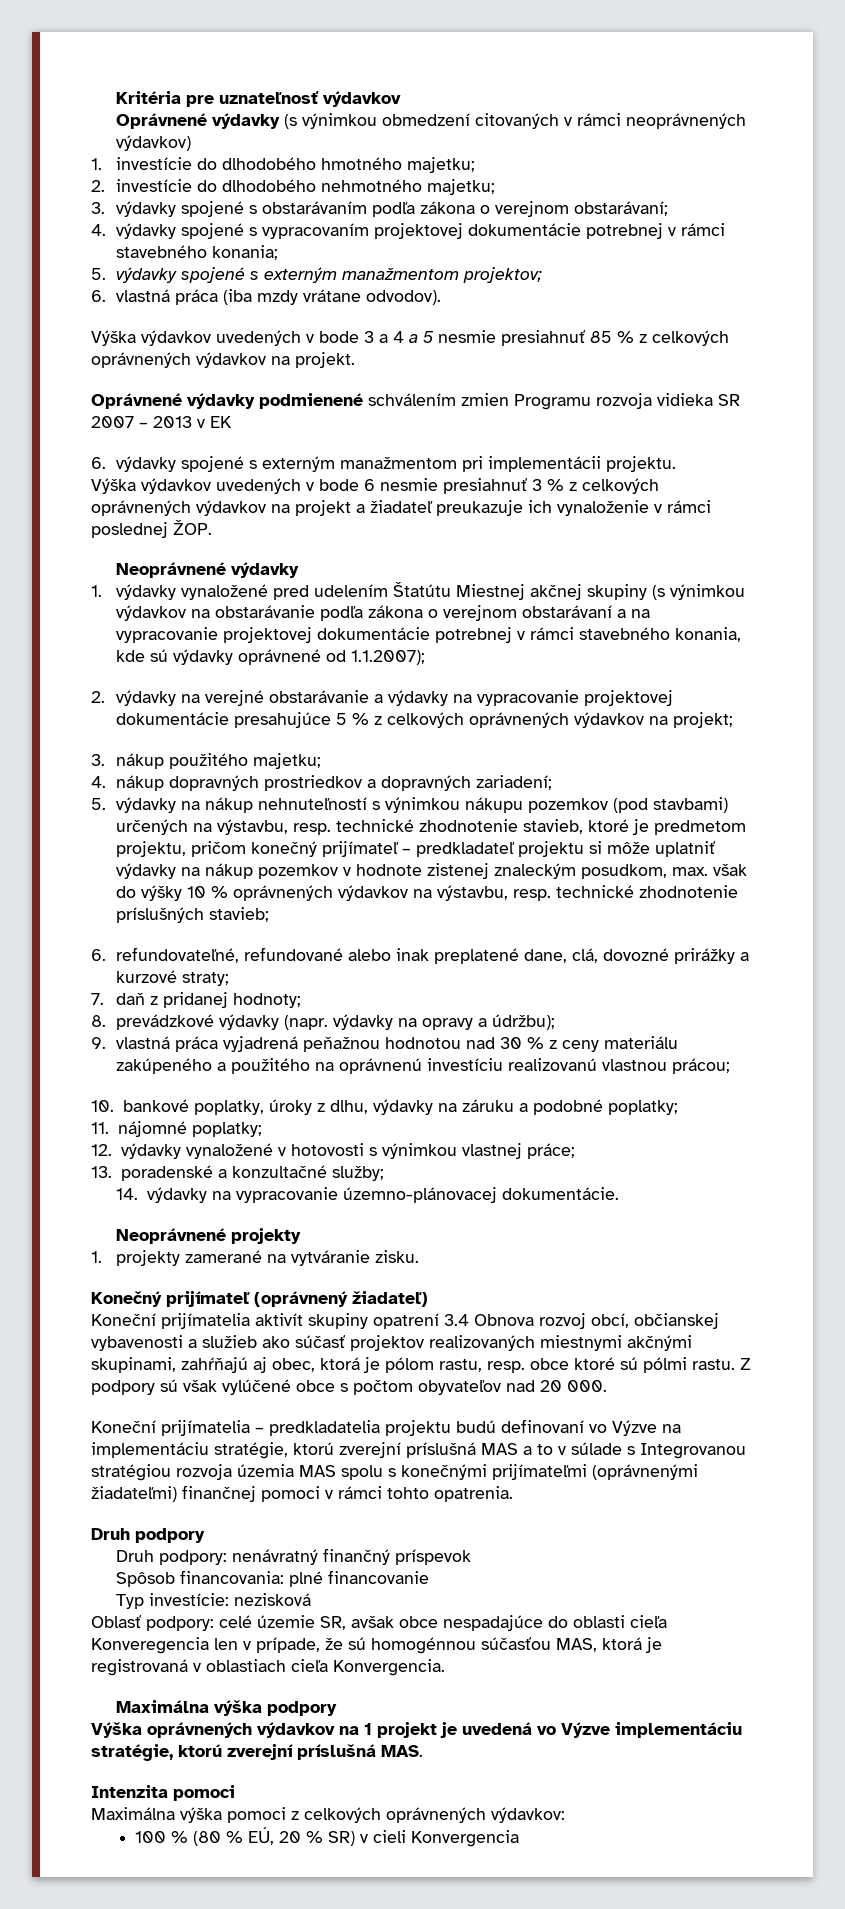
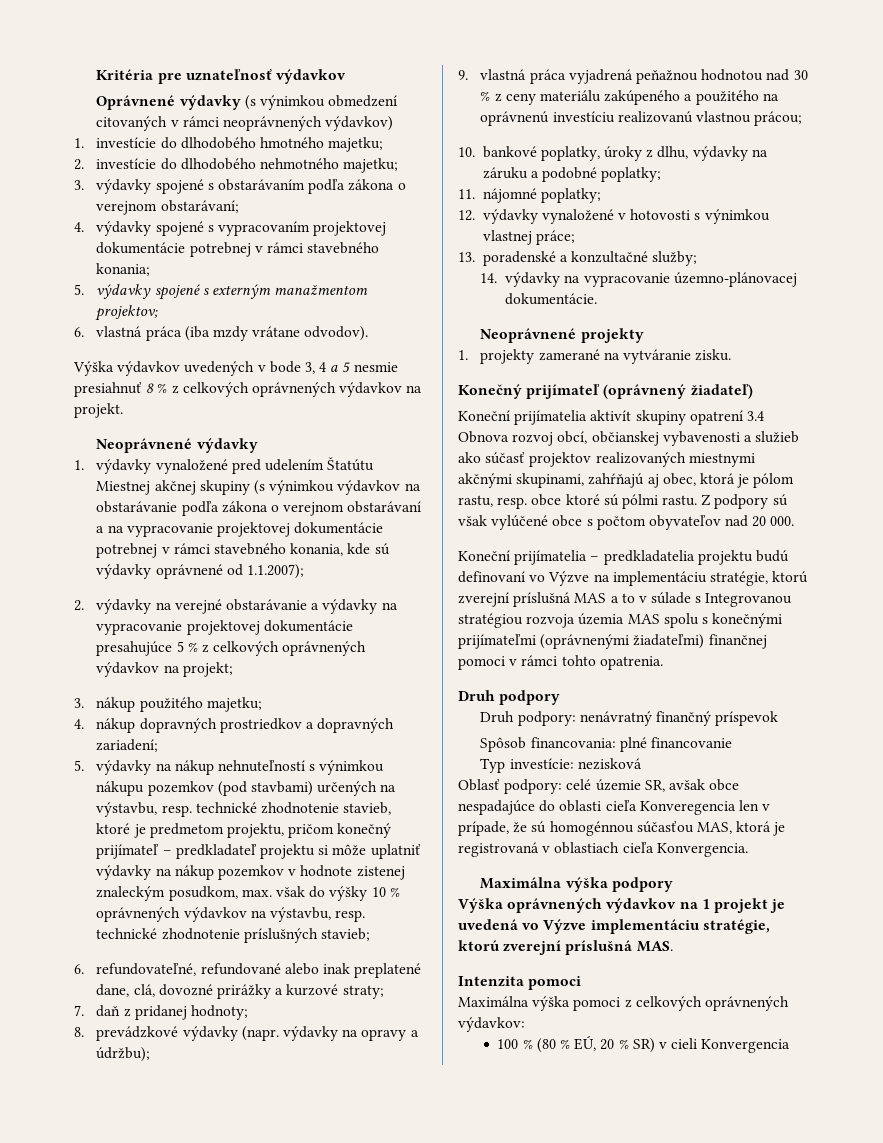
[364,331,388,343] 3 a -> [304,362,315,374] 3,
[590,331,612,343] 85 -> [146,383,155,393] 8
[91,393,740,410] [91,416,232,428] [91,456,677,472] [91,478,659,494] [91,500,711,516] [91,520,212,538] // Oprávnené výdavky podmienené schválením zmien Programu rozvoja vidieka SR 2007 – 2013 v EK // 6. výdavky spojené s externým manažmentom pri implementácii projektu. // Výška výdavkov uvedených v bode 6 nesmie presiahnuť 3 % z celkových oprávnených výdavkov na projekt a žiadateľ preukazuje ich vynaloženie v rámci poslednej ŽOP. -> (123, 410) none

